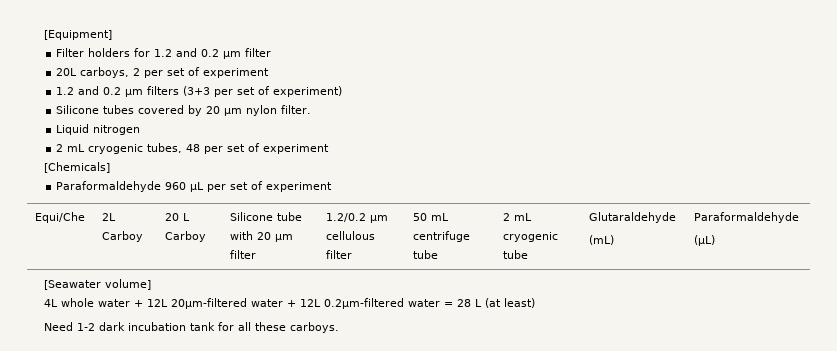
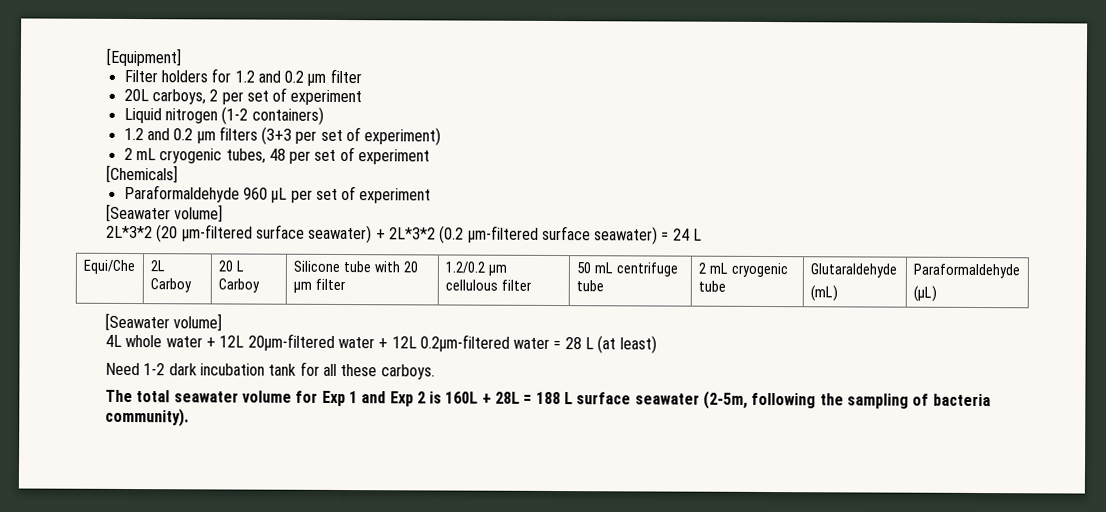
(269, 73) none -> [123,106,324,125] // Liquid nitrogen (1-2 containers)
[55,105,311,116] [55,124,140,135] // Silicone tubes covered by 20 μm nylon filter. // Liquid nitrogen -> (442, 136) none
(332, 187) none -> [105,203,224,223] [105,224,703,245] // [Seawater volume] // 2L*3*2 (20 μm-filtered surface seawater) + 2L*3*2 (0.2 μm-filtered surface seawater) = 24 L
(339, 327) none -> [104,389,991,409] [104,407,189,427] // The total seawater volume for Exp 1 and Exp 2 is 160L + 28L = 188 L surface seawater (2-5m, following the sampling of bacteria community).

